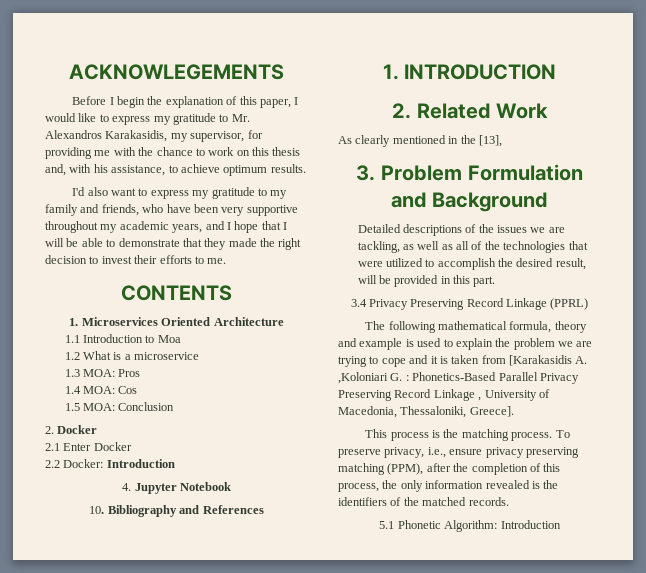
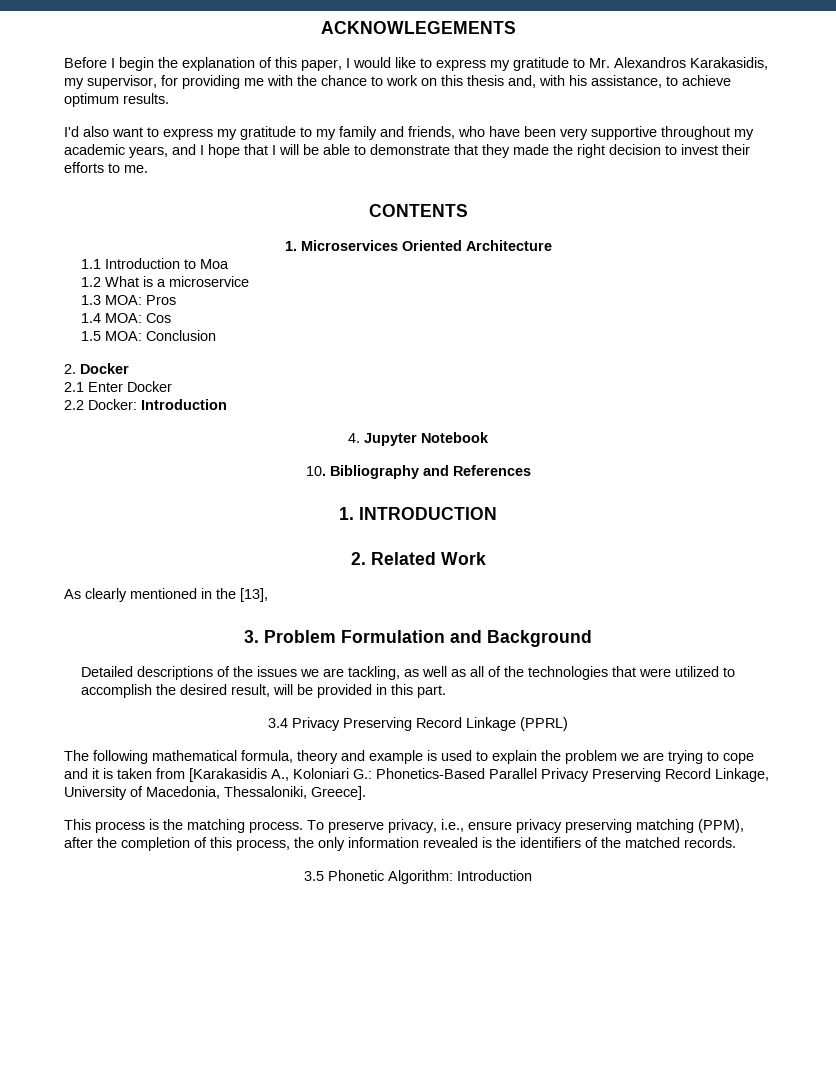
[575,356,588,364] [338,372,409,384] A. ,Koloniari G. : -> [271,768,372,781] A., Koloniari G.:
[433,389,482,401] Linkage , -> [715,768,769,782] Linkage,
[379,521,395,529] 5.1 -> [304,871,324,881] 3.5

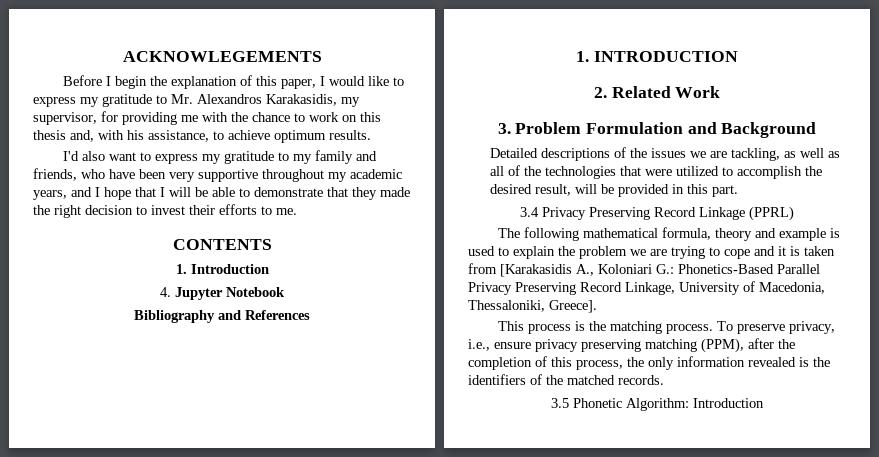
[300,240,552,251] [81,258,230,269] [81,276,250,287] [81,295,177,305] [81,313,172,323] [81,330,217,341] [64,363,129,374] [64,381,172,392] [64,399,137,410] Microservices Oriented Architecture // 1.1 Introduction to Moa // 1.2 What is a microservice // 1.3 MOA: Pros // 1.4 MOA: Cos // 1.5 MOA: Conclusion // 2. Docker // 2.1 Enter Docker // 2.2 Docker: -> (187, 269) none
[305,466,326,476] 10. -> (285, 292) none
[64,588,268,602] // As clearly mentioned in the [13], -> (721, 92) none

